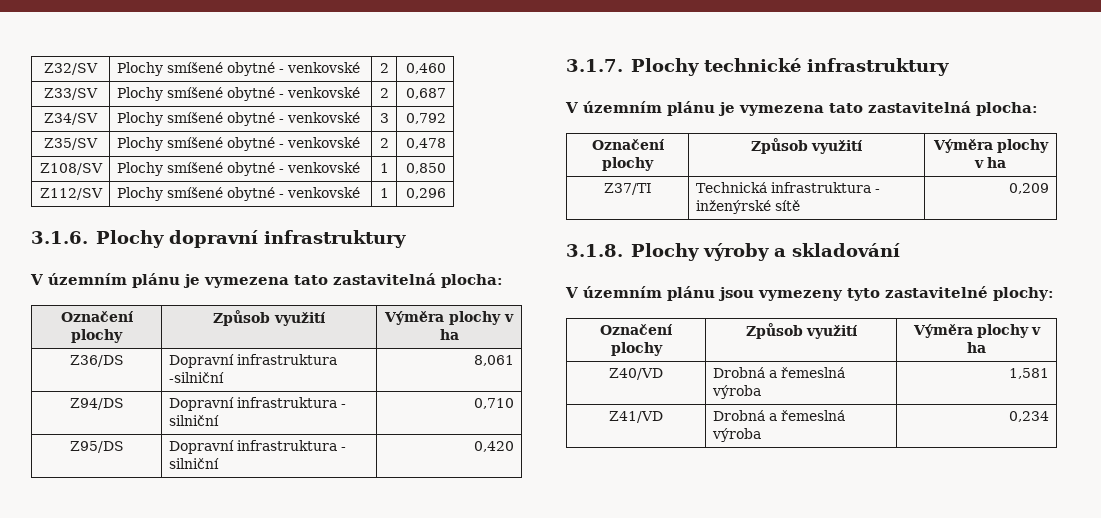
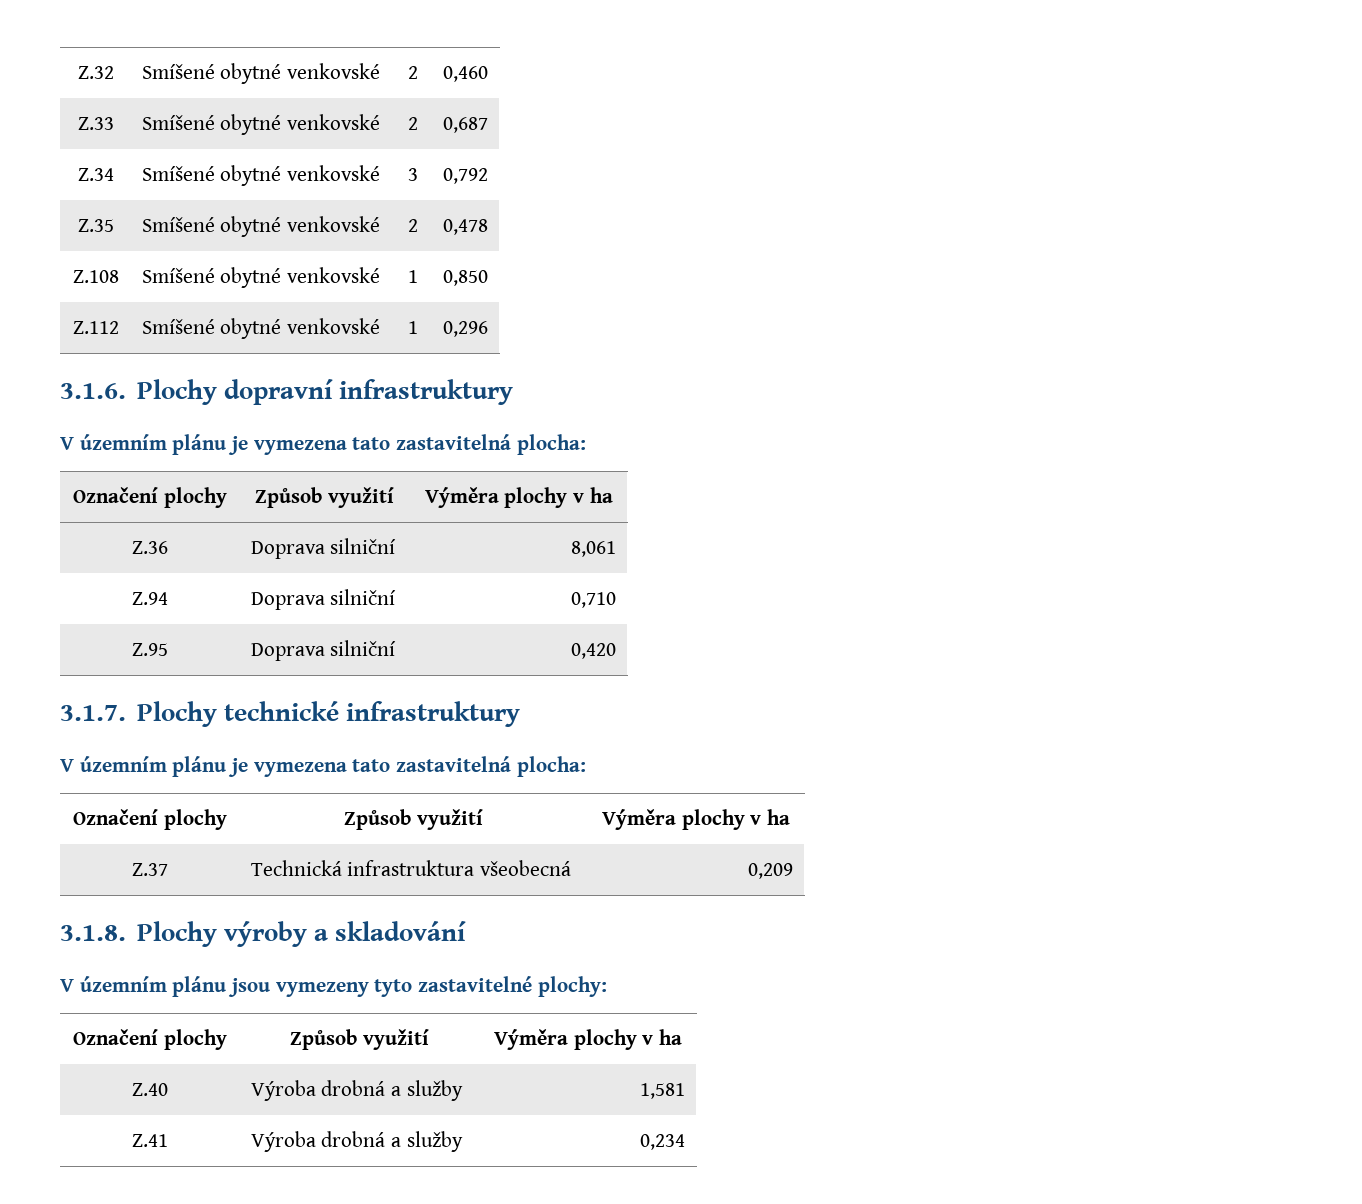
[44,63,98,75] [116,62,360,76] [379,63,389,73] [406,63,447,74] [44,88,98,100] [116,87,360,101] [379,88,389,98] [406,88,447,99] [44,113,98,125] [116,112,360,126] [379,113,389,123] [406,113,447,124] [44,138,98,150] [116,137,360,151] [379,138,389,148] [406,138,447,149] [39,163,103,175] [116,162,360,176] [379,163,389,173] [406,163,447,174] [39,188,103,200] [116,187,284,201] Z32/SV | Plochy smíšené obytné - venkovské | 2 | 0,460 // Z33/SV | Plochy smíšené obytné - venkovské | 2 | 0,687 // Z34/SV | Plochy smíšené obytné - venkovské | 3 | 0,792 // Z35/SV | Plochy smíšené obytné - venkovské | 2 | 0,478 // Z108/SV | Plochy smíšené obytné - venkovské | 1 | 0,850 // Z112/SV | Plochy smíšené obytné - -> [77,66,114,79] [141,63,380,84] [408,66,418,79] [443,66,489,82] [77,117,114,130] [141,114,380,135] [408,117,418,130] [443,117,489,133] [77,168,114,181] [141,165,380,186] [408,168,418,181] [443,168,489,184] [77,219,114,232] [141,216,380,237] [408,219,418,232] [443,219,489,235] [72,270,119,283] [141,267,380,288] [408,270,418,283] [443,270,489,286] [72,321,119,334] [141,318,282,339] Z.32 | Smíšené obytné venkovské | 2 | 0,460 // Z.33 | Smíšené obytné venkovské | 2 | 0,687 // Z.34 | Smíšené obytné venkovské | 3 | 0,792 // Z.35 | Smíšené obytné venkovské | 2 | 0,478 // Z.108 | Smíšené obytné venkovské | 1 | 0,850 // Z.112 | Smíšené obytné
[69,355,124,367] [168,354,337,368] [168,372,224,383] [474,355,515,366] [69,398,124,410] [168,397,346,411] [168,415,219,426] [474,398,515,409] [69,441,124,453] [168,440,346,454] Z36/DS | Dopravní infrastruktura -silniční | 8,061 // Z94/DS | Dopravní infrastruktura - silniční | 0,710 // Z95/DS | Dopravní infrastruktura - -> [132,541,168,554] [250,538,397,559] [571,541,617,557] [132,592,168,605] [250,589,397,610] [571,592,617,608] [132,643,168,656] [250,643,325,661] Z.36 | Doprava silniční | 8,061 // Z.94 | Doprava silniční | 0,710 // Z.95 | Doprava
[603,183,652,195] Z37/TI -> [132,863,168,876] Z.37
[874,189,880,193] [695,200,800,214] - inženýrské sítě -> [479,860,571,876] všeobecná
[609,368,663,380] [712,367,845,378] [711,385,761,399] [1009,368,1050,379] [609,411,663,423] [712,410,845,421] [711,428,761,442] Z40/VD | Drobná a řemeslná výroba | 1,581 // Z41/VD | Drobná a řemeslná výroba -> [132,1083,168,1096] [250,1080,463,1101] [640,1083,686,1099] [132,1134,168,1147] [250,1131,463,1152] Z.40 | Výroba drobná a služby | 1,581 // Z.41 | Výroba drobná a služby

